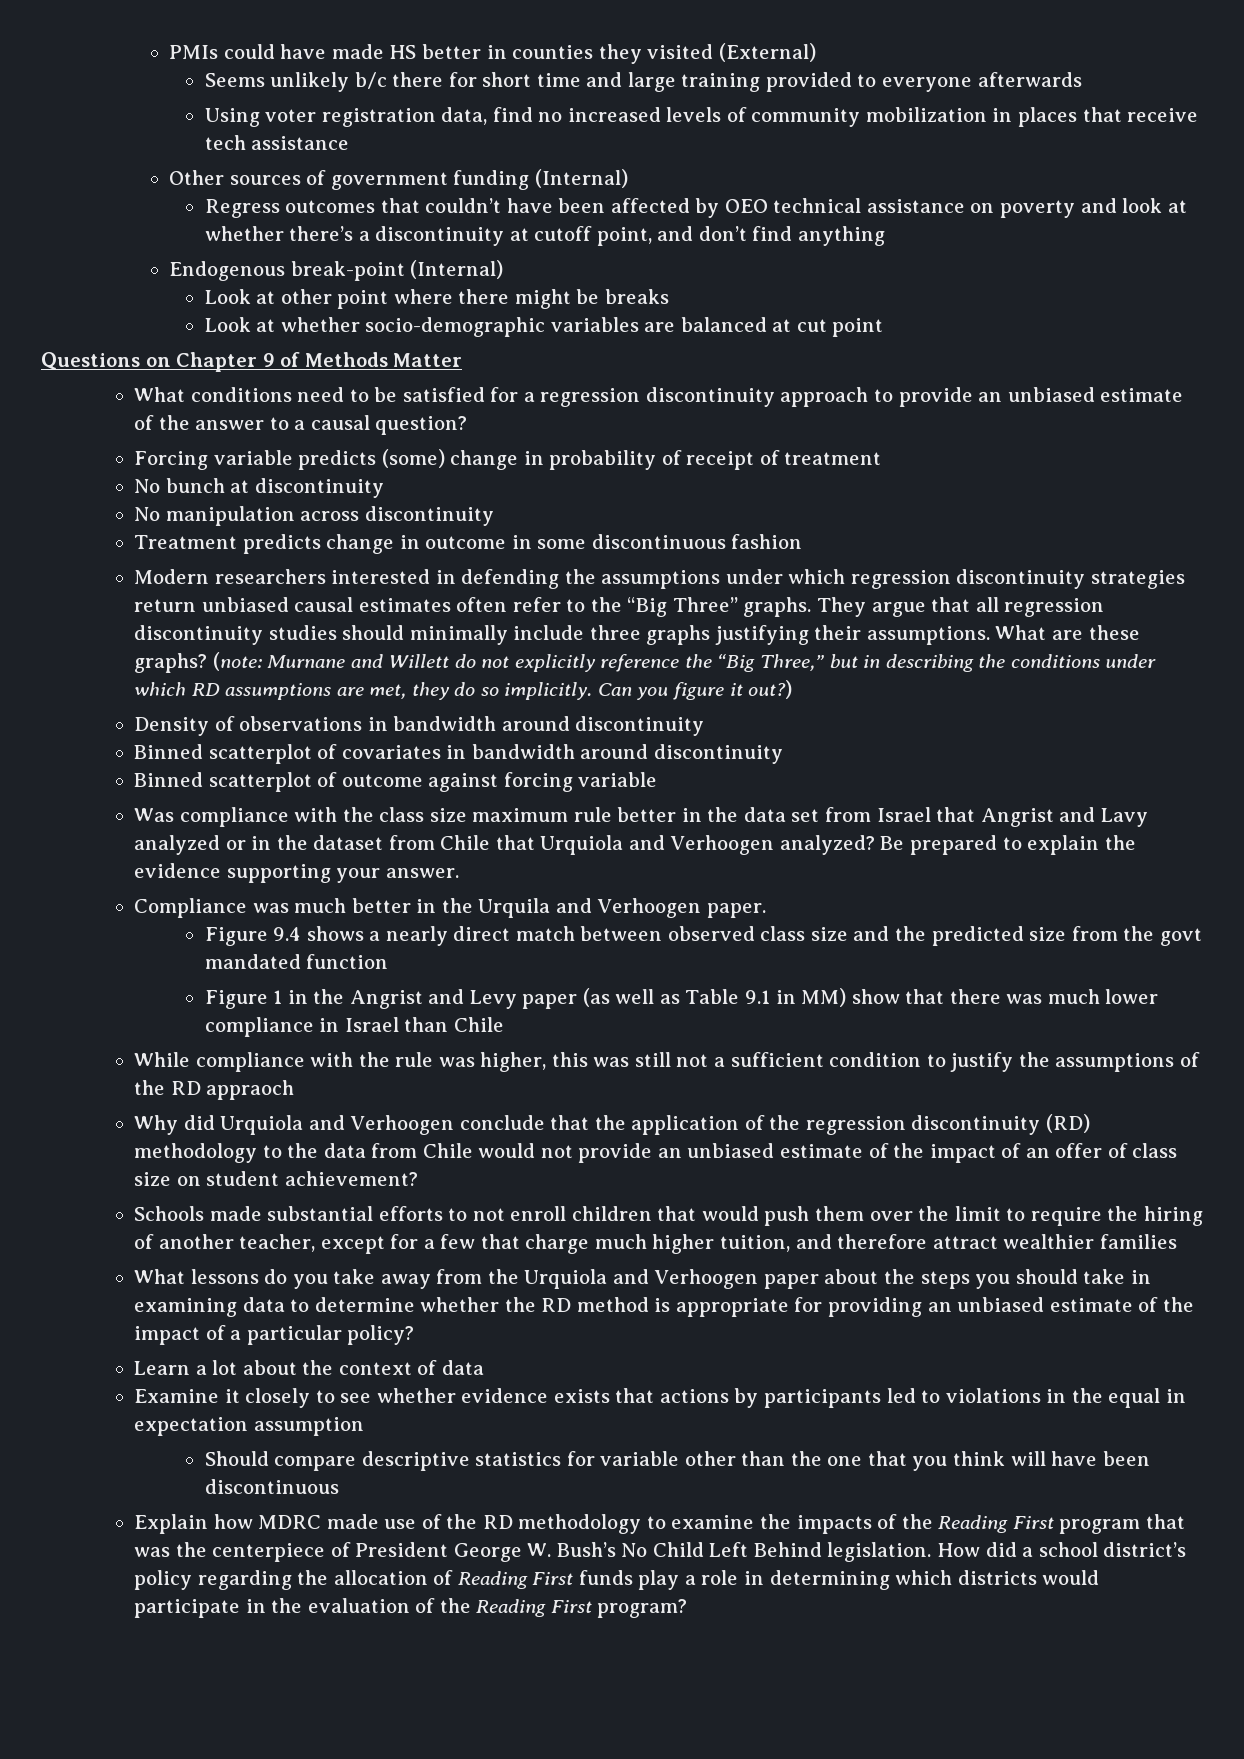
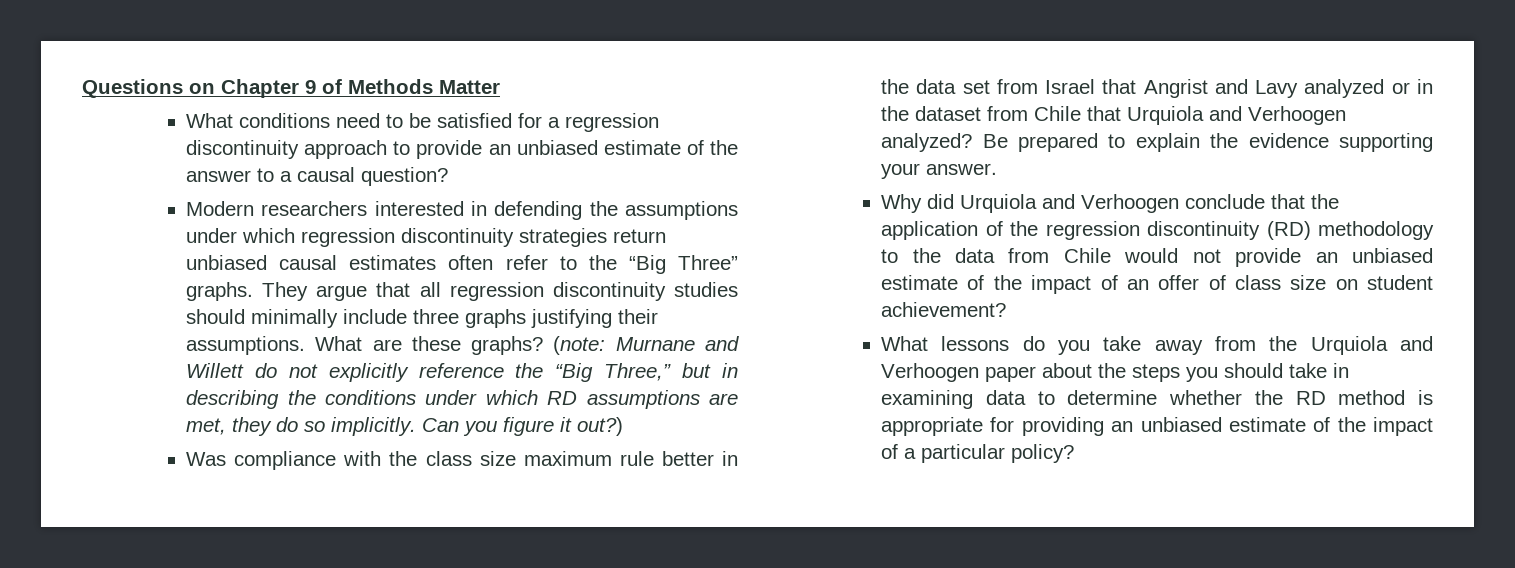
[169,43,816,64] [204,72,1082,92] [204,107,1199,127] [204,135,350,150] [169,169,629,190] [204,198,1187,218] [204,226,885,246] [169,260,504,281] [204,289,669,309] [204,317,884,337] PMIs could have made HS better in counties they visited (External) // Seems unlikely b/c there for short time and large training provided to everyone afterwards // Using voter registration data, find no increased levels of community mobilization in places that receive tech assistance // Other sources of government funding (Internal) // Regress outcomes that couldn’t have been affected by OEO technical assistance on poverty and look at whether there’s a discontinuity at cutoff point, and don’t find anything // Endogenous break-point (Internal) // Look at other point where there might be breaks // Look at whether socio-demographic variables are balanced at cut point // -> (82, 88) none
[134,449,882,470] [134,478,384,498] [134,506,494,526] [134,534,803,554] // Forcing variable predicts (some) change in probability of receipt of treatment // No bunch at discontinuity // No manipulation across discontinuity // Treatment predicts change in outcome in some discontinuous fashion -> (449, 176) none
[134,716,705,736] [134,744,783,764] [134,772,658,792] // Density of observations in bandwidth around discontinuity // Binned scatterplot of covariates in bandwidth around discontinuity // Binned scatterplot of outcome against forcing variable -> (624, 426) none
[134,898,766,918] [204,926,1202,946] [204,954,389,969] [204,988,1159,1009] [204,1017,504,1037] [134,1052,1200,1072] [134,1080,295,1100] // Compliance was much better in the Urquila and Verhoogen paper. // Figure 9.4 shows a nearly direct match between observed class size and the predicted size from the govt mandated function // Figure 1 in the Angrist and Levy paper (as well as Table 9.1 in MM) show that there was much lower compliance in Israel than Chile // While compliance with the rule was higher, this was still not a sufficient condition to justify the assumptions of the RD appraoch -> (998, 169) none
[134,1206,1203,1226] [134,1234,1177,1254] // Schools made substantial efforts to not enroll children that would push them over the limit to require the hiring of another teacher, except for a few that charge much higher tuition, and therefore attract wealthier families -> (1007, 309) none
[134,1360,484,1375] [134,1388,1186,1408] [134,1417,364,1436] [204,1451,1150,1471] [204,1479,339,1494] [134,1514,1185,1534] [134,1542,1187,1562] [134,1570,1100,1590] [134,1598,688,1618] // Learn a lot about the context of data // Examine it closely to see whether evidence exists that actions by participants led to violations in the equal in expectation assumption // Should compare descriptive statistics for variable other than the one that you think will have been discontinuous // Explain how MDRC made use of the RD methodology to examine the impacts of the Reading First program that was the centerpiece of President George W. Bush’s No Child Left Behind legislation. How did a school district’s policy regarding the allocation of Reading First funds play a role in determining which districts would participate in the evaluation of the Reading First program? -> (1075, 453) none

